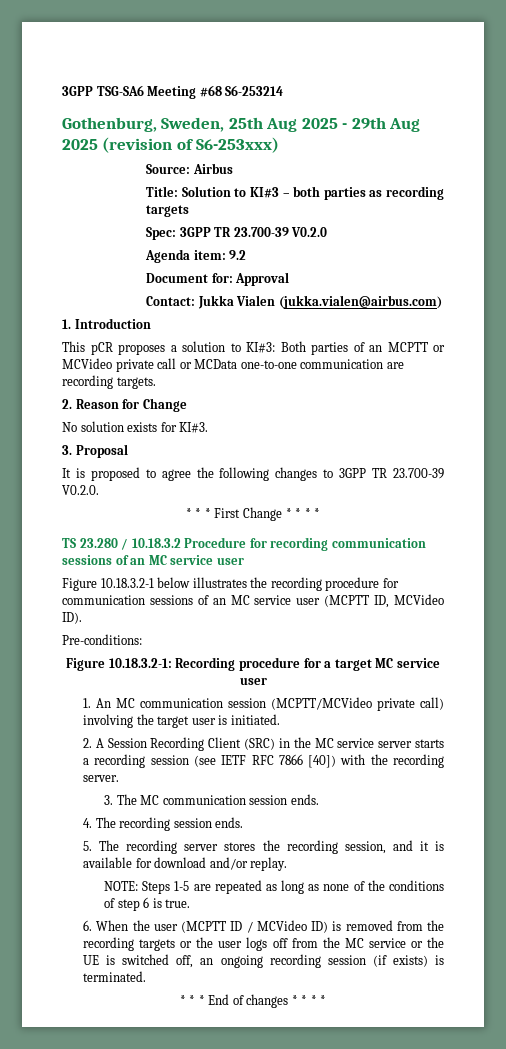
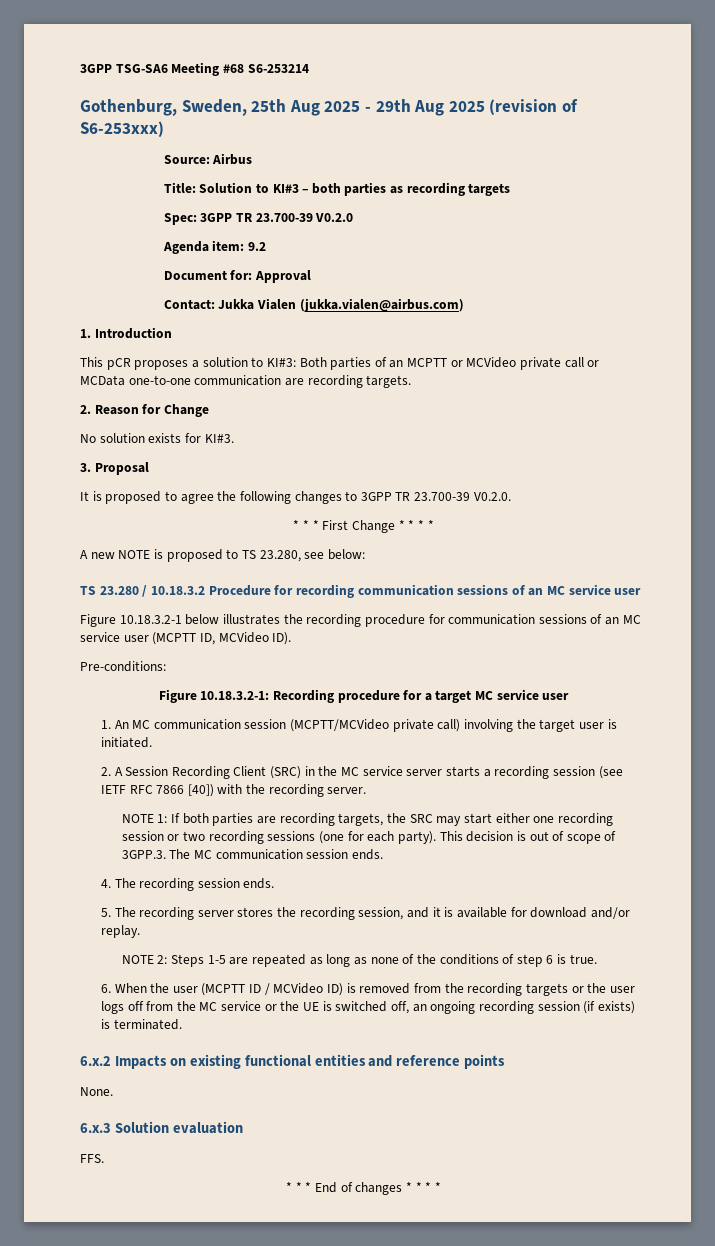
(321, 513) none -> [80,549,365,562] // A new NOTE is proposed to TS 23.280, see below:
[104,795,114,805] 3. -> [121,813,613,826] [121,831,617,844] [121,850,166,859] NOTE 1: If both parties are recording targets, the SRC may start either one recording session or two recording sessions (one for each party). This decision is out of scope of 3GPP.3.
[104,881,139,891] NOTE: -> [121,955,168,964] NOTE 2:
(147, 976) none -> [80,1054,506,1069] [80,1087,113,1096] [80,1121,243,1134] [80,1154,104,1163] // 6.x.2 Impacts on existing functional entities and reference points // None. // 6.x.3 Solution evaluation // FFS.

